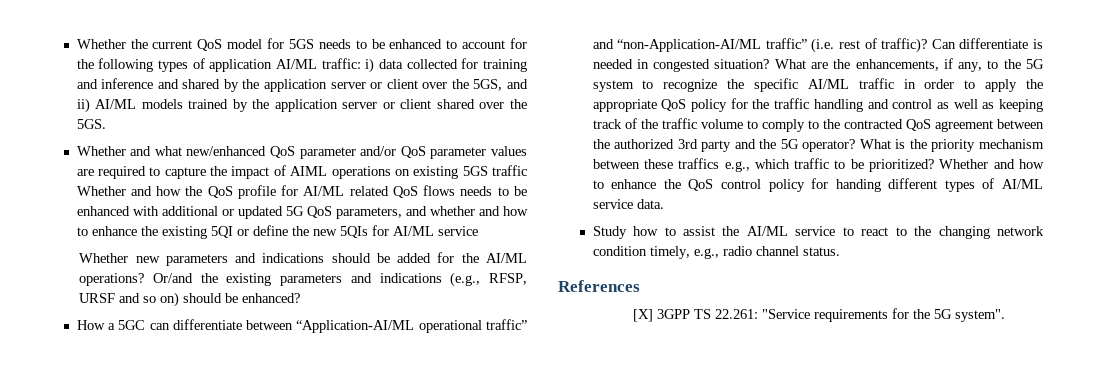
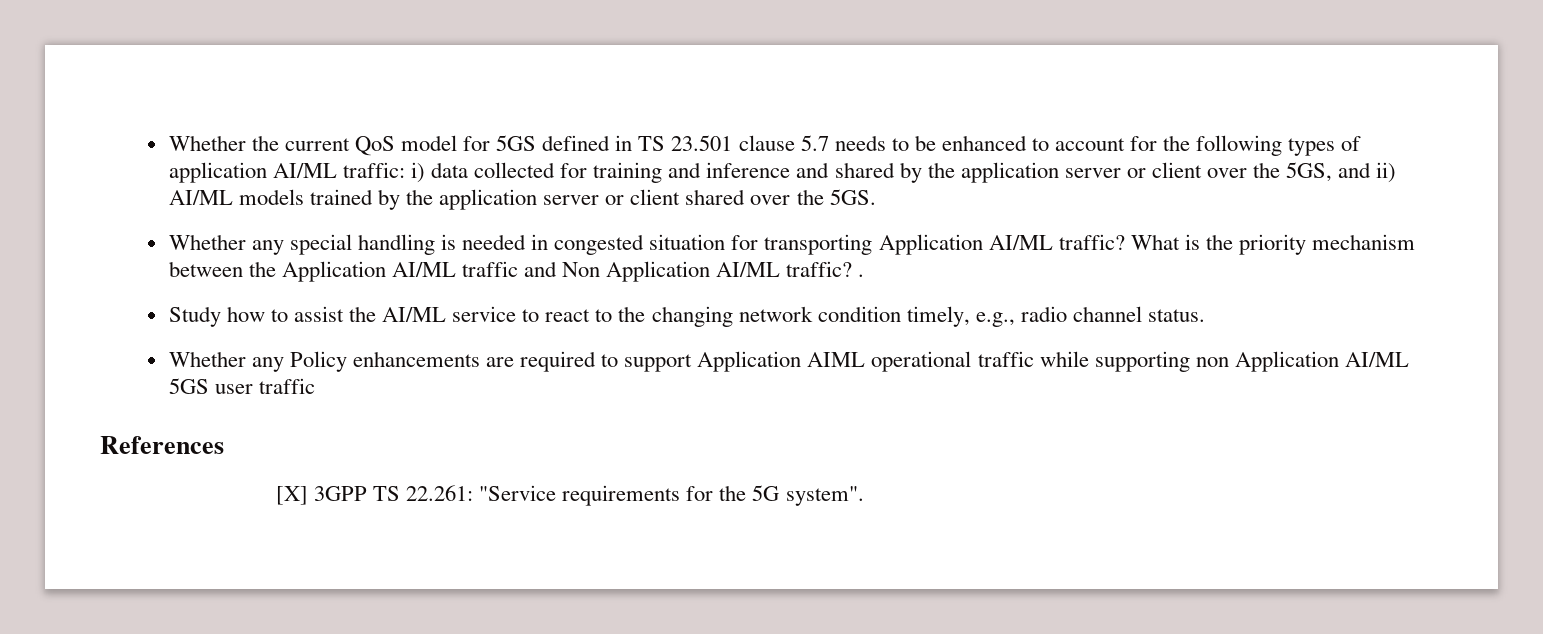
(314, 44) none -> [542,135,829,151] defined in TS 23.501 clause 5.7
[130,146,527,159] [76,165,528,179] [76,185,527,199] [76,206,528,219] [76,225,478,239] [79,252,527,266] [79,272,527,287] [79,292,301,307] [76,319,527,333] [592,38,1043,53] [592,58,1044,72] [592,78,1043,92] [592,98,1043,112] [592,118,1044,132] [592,139,856,152] and what new/enhanced QoS parameter and/or QoS parameter values are required to capture the impact of AIML operations on existing 5GS traffic Whether and how the QoS profile for AI/ML related QoS flows needs to be enhanced with additional or updated 5G QoS parameters, and whether and how to enhance the existing 5QI or define the new 5QIs for AI/ML service // Whether new parameters and indications should be added for the AI/ML operations? Or/and the existing parameters and indications (e.g., RFSP, URSF and so on) should be enhanced? // How a 5GC can differentiate between “Application-AI/ML operational traffic” and “non-Application-AI/ML traffic” (i.e. rest of traffic)? Can differentiate is needed in congested situation? What are the enhancements, if any, to the 5G system to recognize the specific AI/ML traffic in order to apply the appropriate QoS policy for the traffic handling and control as well as keeping track of the traffic volume to comply to the contracted QoS agreement between the authorized 3rd party and the 5G operator? -> [251,234,1125,255] any special handling is needed in congested situation for transporting Application AI/ML traffic?
[643,158,1044,172] [592,178,1043,192] [592,199,664,209] these traffics e.g., which traffic to be prioritized? Whether and how to enhance the QoS control policy for handing different types of AI/ML service data. -> [248,261,865,282] the Application AI/ML traffic and Non Application AI/ML traffic? .
(840, 251) none -> [168,351,1409,372] [168,378,315,394] // Whether any Policy enhancements are required to support Application AIML operational traffic while supporting non Application AI/ML 5GS user traffic

